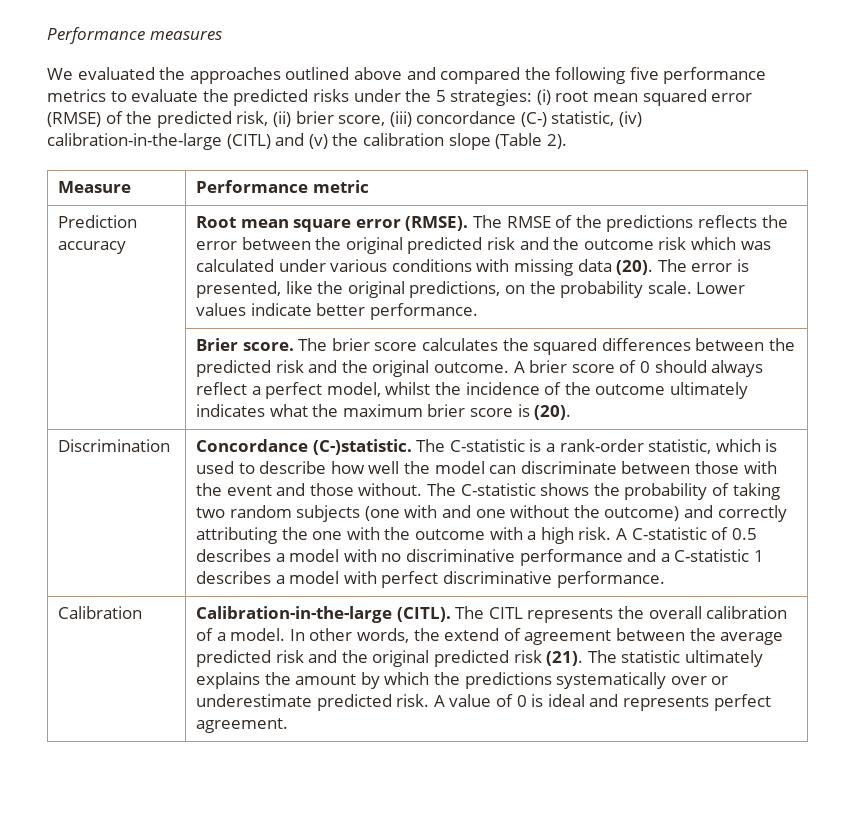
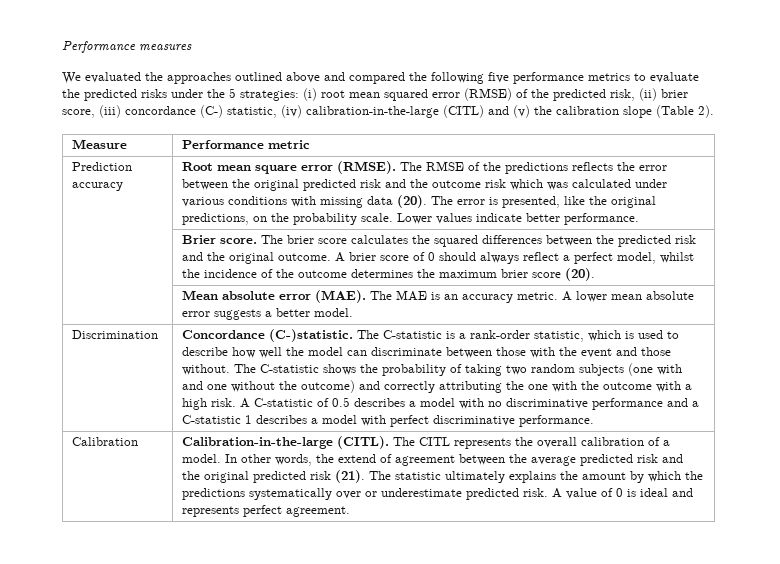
[670,382,749,399] [196,404,308,417] ultimately indicates what -> [351,269,414,278] determines
[517,404,572,420] is (20). -> [565,268,596,281] [182,290,695,303] [182,308,354,320] (20). // | Mean absolute error (MAE). The MAE is an accuracy metric. A lower mean absolute error suggests a better model.

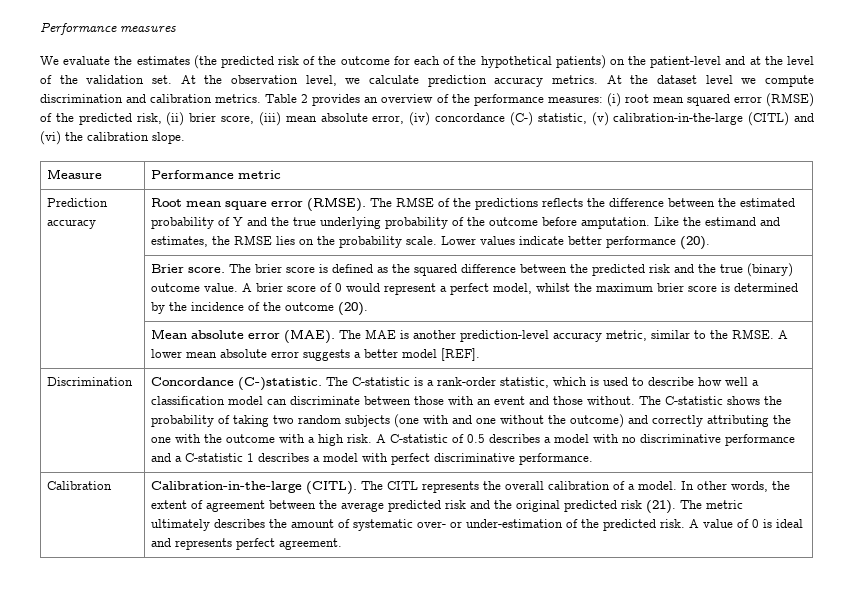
[85,72,699,84] [62,88,299,101] evaluated the approaches outlined above and compared the following five performance metrics to evaluate the predicted risks under the 5 strategies: -> [63,55,814,69] [40,75,814,87] [40,94,603,106] evaluate the estimates (the predicted risk of the outcome for each of the hypothetical patients) on the patient-level and at the level of the validation set. At the observation level, we calculate prediction accuracy metrics. At the dataset level we compute discrimination and calibration metrics. Table 2 provides an overview of the performance measures:
(121, 111) none -> [285,112,431,126] mean absolute error, (iv)
[281,105,302,118] (iv) -> [591,112,609,126] (v)
[513,105,530,118] (v) -> [40,131,61,145] (vi)
[623,105,714,118] slope (Table 2). -> [152,132,185,144] slope.
[639,165,668,171] [182,179,668,191] [182,195,657,208] [182,213,250,225] error between the original predicted risk and the outcome risk which was calculated under various conditions with missing data (20). The error is presented, like the original predictions, -> [609,198,796,207] [151,217,781,229] [151,235,296,247] difference between the estimated probability of Y and the true underlying probability of the outcome before amputation. Like the estimand and estimates, the RMSE lies
[564,213,640,225] performance. -> [606,236,711,250] performance (20).
[351,235,409,244] calculates -> [319,264,389,273] is defined as
[482,235,543,244] differences -> [461,264,517,273] difference
[229,252,332,264] original outcome. -> [720,263,794,277] [151,283,239,292] true (binary) outcome value.
[439,252,560,264] should always reflect -> [346,283,437,295] would represent
[204,269,562,278] incidence of the outcome determines the maximum brier score -> [596,283,799,292] [151,302,335,314] maximum brier score is determined by the incidence of the outcome
[444,292,559,303] an accuracy metric. -> [413,329,775,342] another prediction-level accuracy metric, similar to the RMSE.
[314,308,354,317] model. -> [402,348,481,361] model [REF].
[286,347,305,356] the -> [752,380,760,386] [151,396,226,405] a classification
[559,347,578,356] the -> [477,399,492,405] an
[338,454,377,463] extend -> [151,500,188,509] extent
[395,471,704,483] [182,488,463,500] statistic ultimately explains the amount by which the predictions systematically over or underestimate -> [706,500,744,509] [151,519,600,531] metric ultimately describes the amount of systematic over- or under-estimation of the

